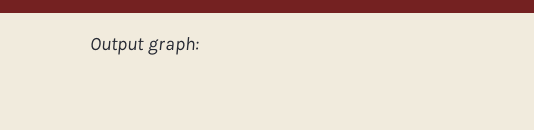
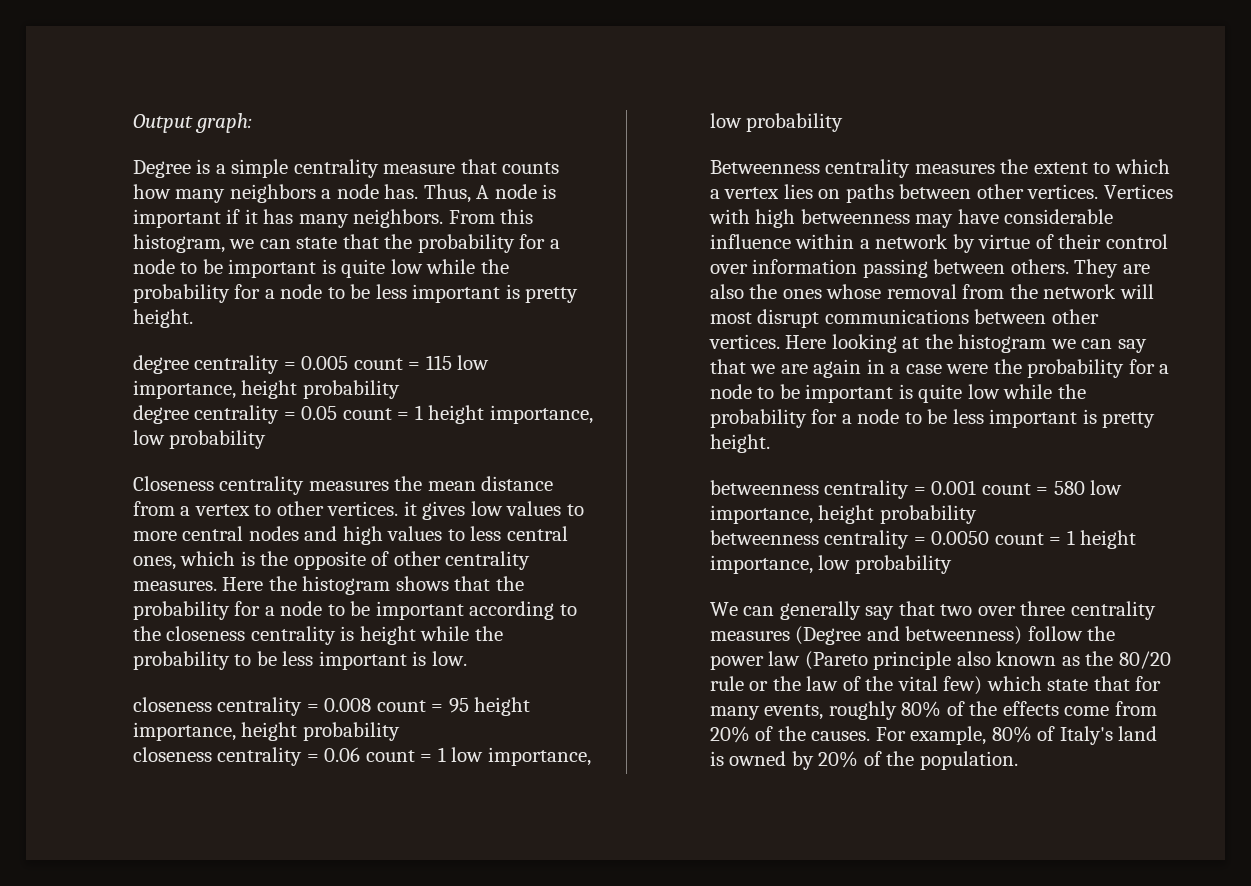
(199, 46) none -> [132,159,560,178] [132,184,557,203] [132,209,534,228] [132,234,560,253] [132,259,509,278] [132,284,579,303] [132,309,193,328] [132,355,490,374] [132,380,400,399] [132,405,593,424] [132,430,267,449] [132,476,554,495] [132,501,584,520] [132,526,568,545] [132,551,531,570] [132,576,524,595] [132,601,577,620] [132,626,503,645] [132,651,467,670] [132,697,531,716] [132,722,400,741] [132,747,591,766] [709,113,844,132] [709,159,1170,178] [709,184,1173,203] [708,209,1114,228] [709,234,1168,253] [709,259,1150,278] [709,284,1154,299] [709,309,1099,328] [708,334,1147,353] [709,359,1170,378] [709,384,1086,403] [709,409,1156,428] [709,434,770,453] [709,480,1123,499] [709,505,977,524] [709,530,1137,549] [709,555,952,574] [709,601,1156,620] [709,626,1116,645] [709,651,1171,670] [709,676,1162,695] [709,701,1157,720] [709,726,1158,745] [709,751,1018,770] // Degree is a simple centrality measure that counts how many neighbors a node has. Thus, A node is important if it has many neighbors. From this histogram, we can state that the probability for a node to be important is quite low while the probability for a node to be less important is pretty height. // degree centrality = 0.005 count = 115 low importance, height probability // degree centrality = 0.05 count = 1 height importance, low probability // Closeness centrality measures the mean distance from a vertex to other vertices. it gives low values to more central nodes and high values to less central ones, which is the opposite of other centrality measures. Here the histogram shows that the probability for a node to be important according to the closeness centrality is height while the probability to be less important is low. // closeness centrality = 0.008 count = 95 height importance, height probability // closeness centrality = 0.06 count = 1 low importance, low probability // Betweenness centrality measures the extent to which a vertex lies on paths between other vertices. Vertices with high betweenness may have considerable influence within a network by virtue of their control over information passing between others. They are also the ones whose removal from the network will most disrupt communications between other vertices. Here looking at the histogram we can say that we are again in a case were the probability for a node to be important is quite low while the probability for a node to be less important is pretty height. // betweenness centrality = 0.001 count = 580 low importance, height probability // betweenness centrality = 0.0050 count = 1 height importance, low probability // We can generally say that two over three centrality measures (Degree and betweenness) follow the power law (Pareto principle also known as the 80/20 rule or the law of the vital few) which state that for many events, roughly 80% of the effects come from 20% of the causes. For example, 80% of Italy's land is owned by 20% of the population.

